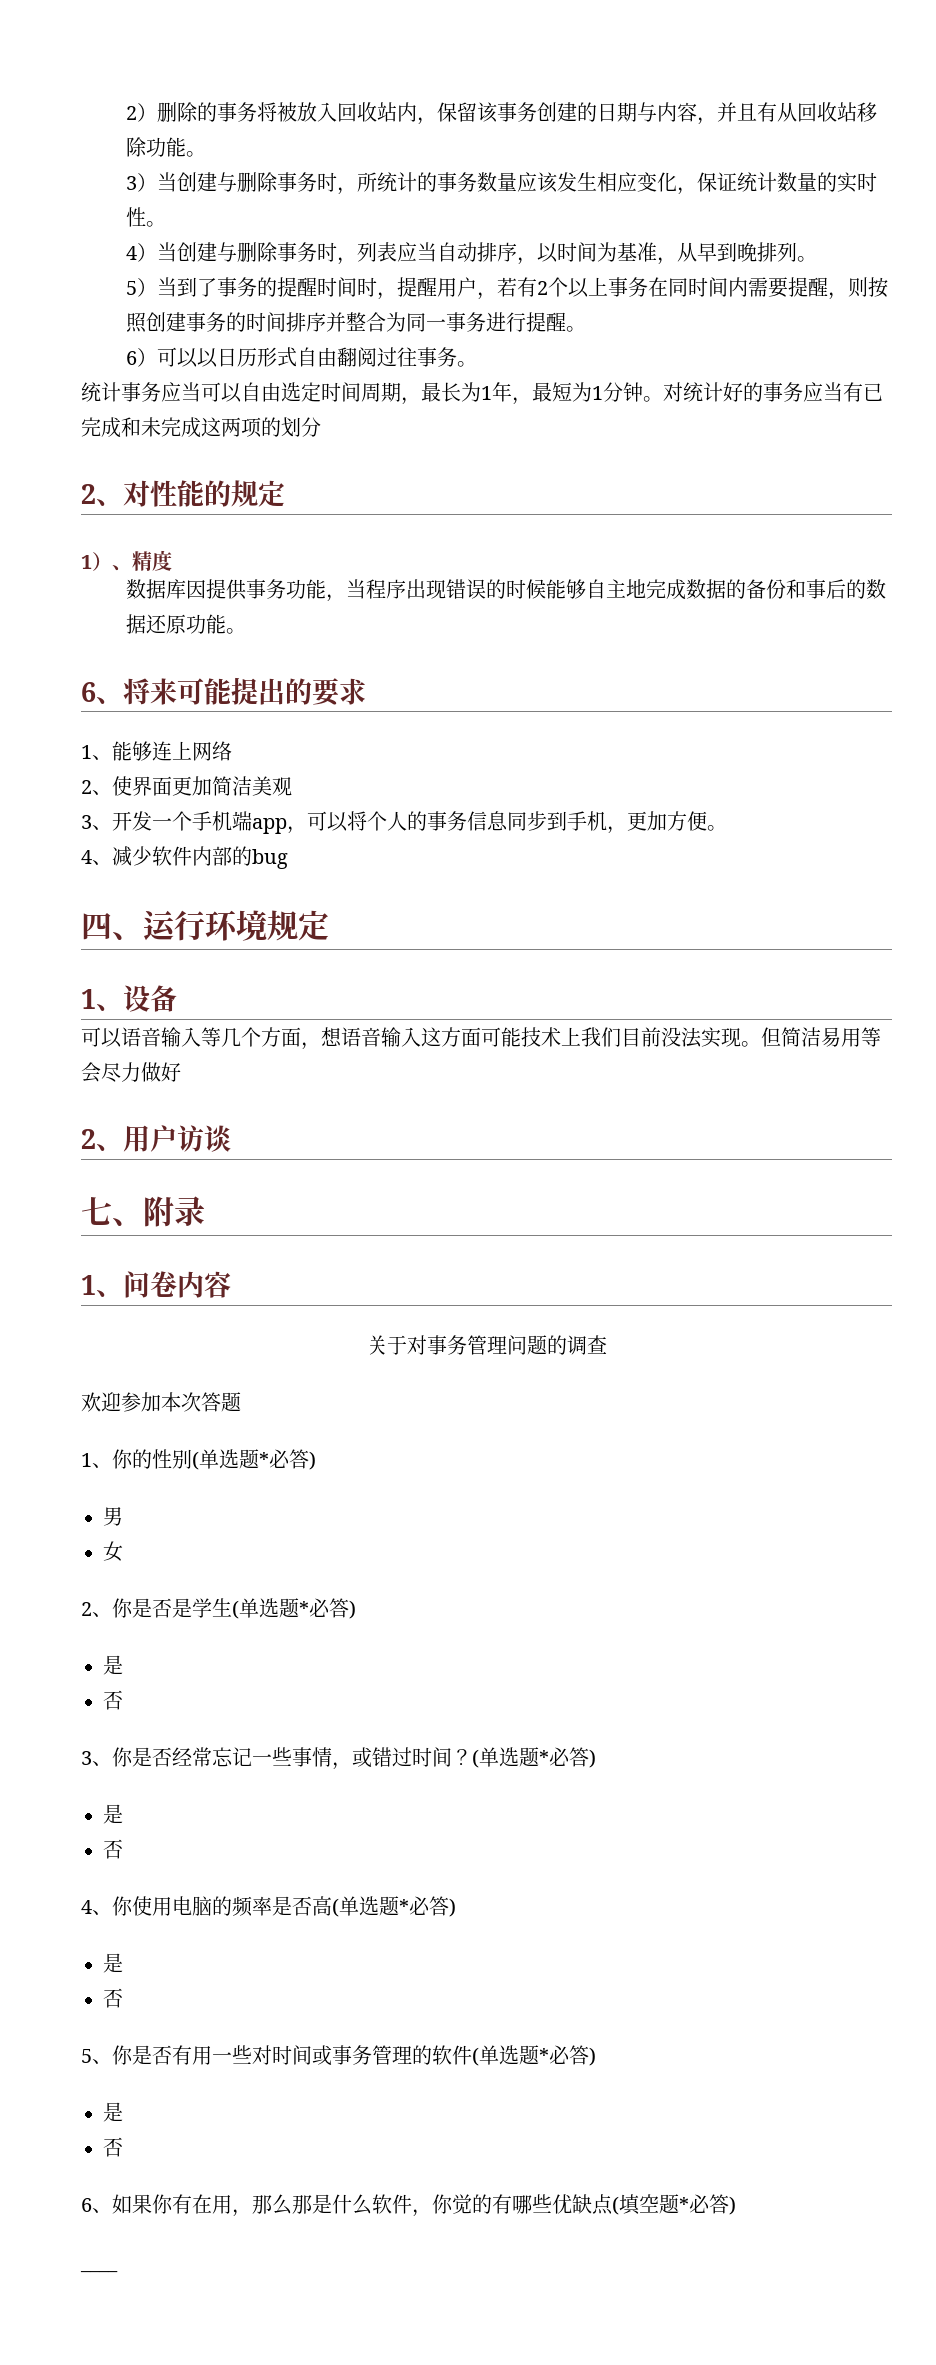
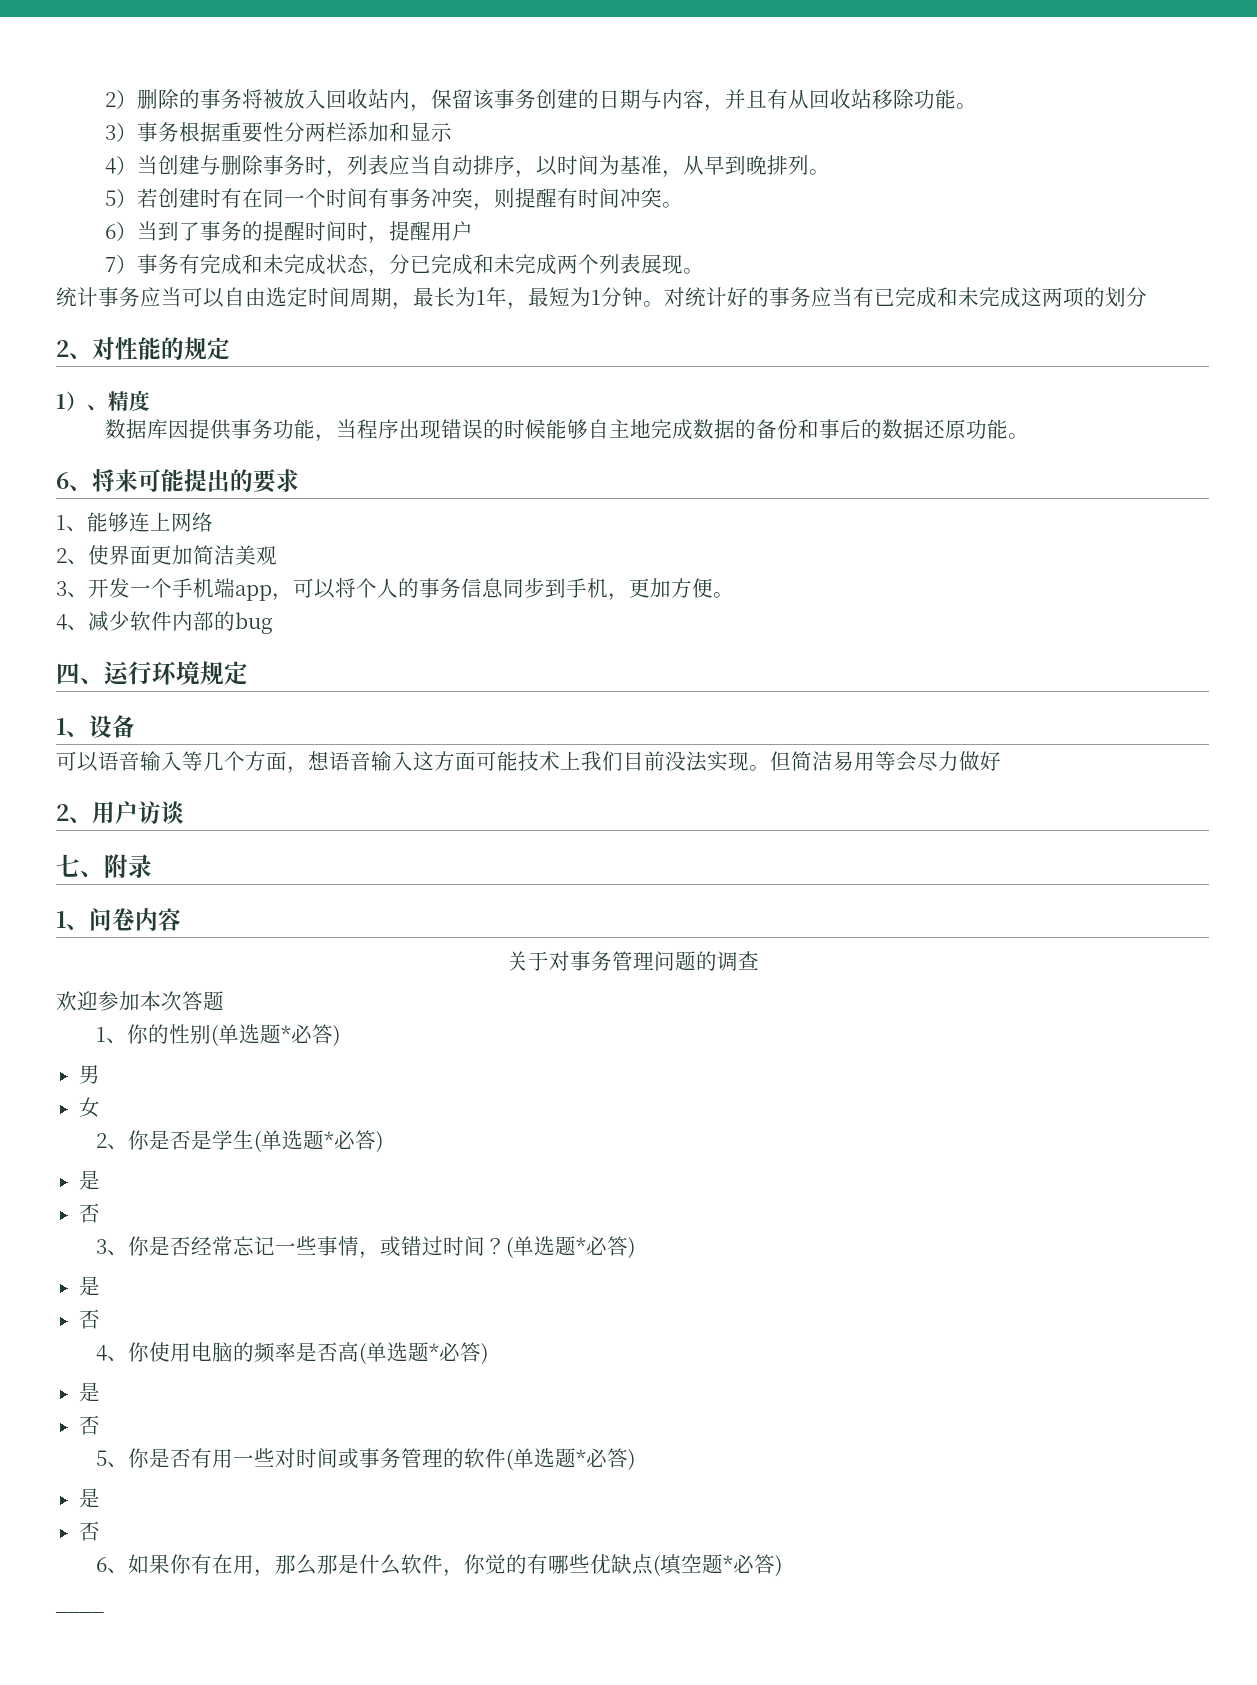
[156,172,877,195] [125,207,166,227] 当创建与删除事务时，所统计的事务数量应该发生相应变化，保证统计数量的实时性。 -> [136,122,452,143] 事务根据重要性分两栏添加和显示
(157, 287) none -> [136,188,683,211] [104,221,137,241] 若创建时有在同一个时间有事务冲突，则提醒有时间冲突。 // 6）
[476,277,888,300] [125,312,586,333] [125,347,457,368] ，若有2个以上事务在同时间内需要提醒，则按照创建事务的时间排序并整合为同一事务进行提醒。 // 6）可以以日历形式自由翻阅过往事务 -> [104,254,683,277] // 7）事务有完成和未完成状态，分已完成和未完成两个列表展现

